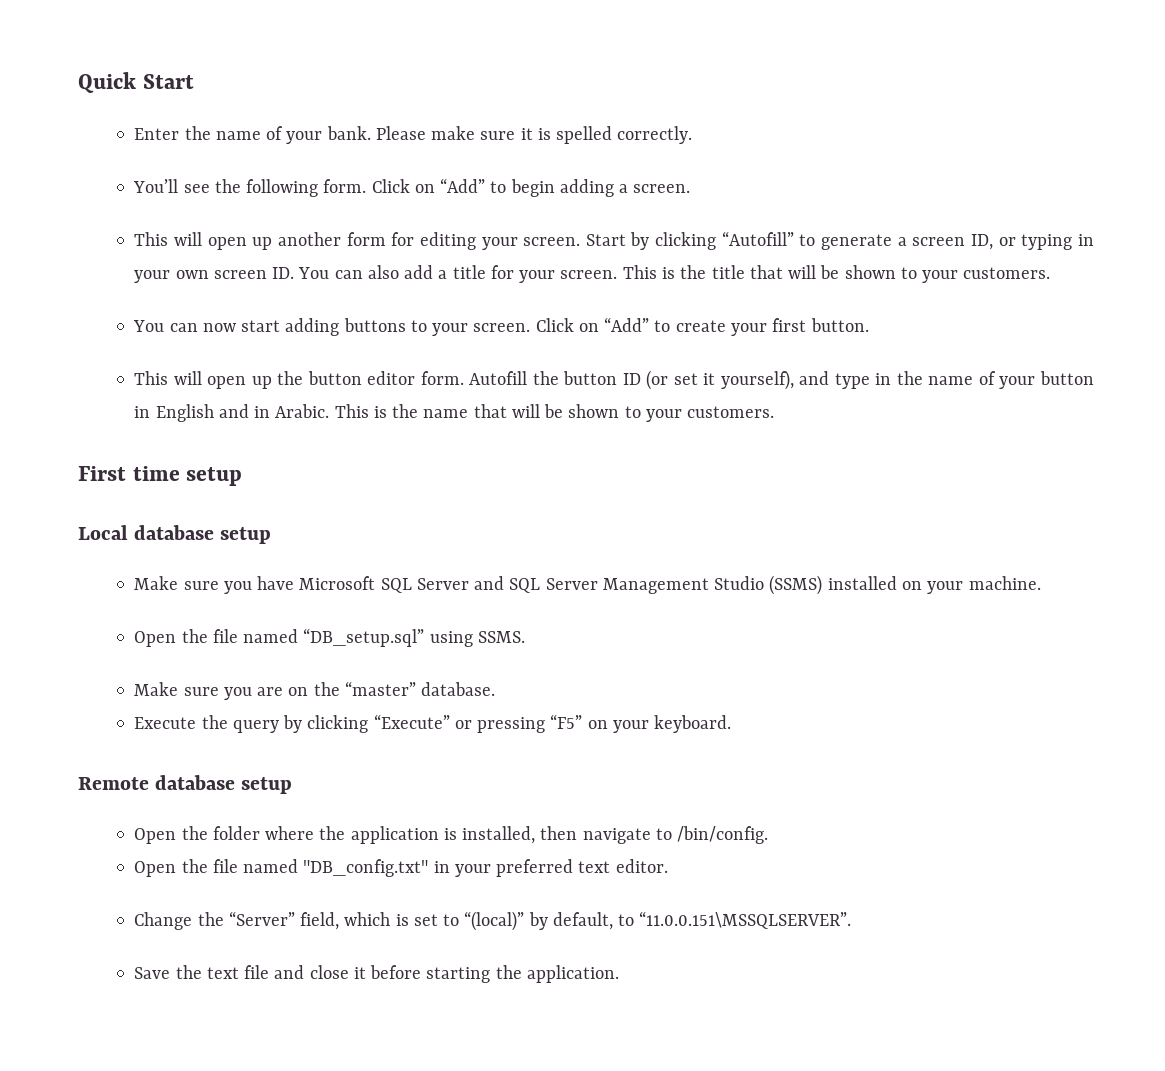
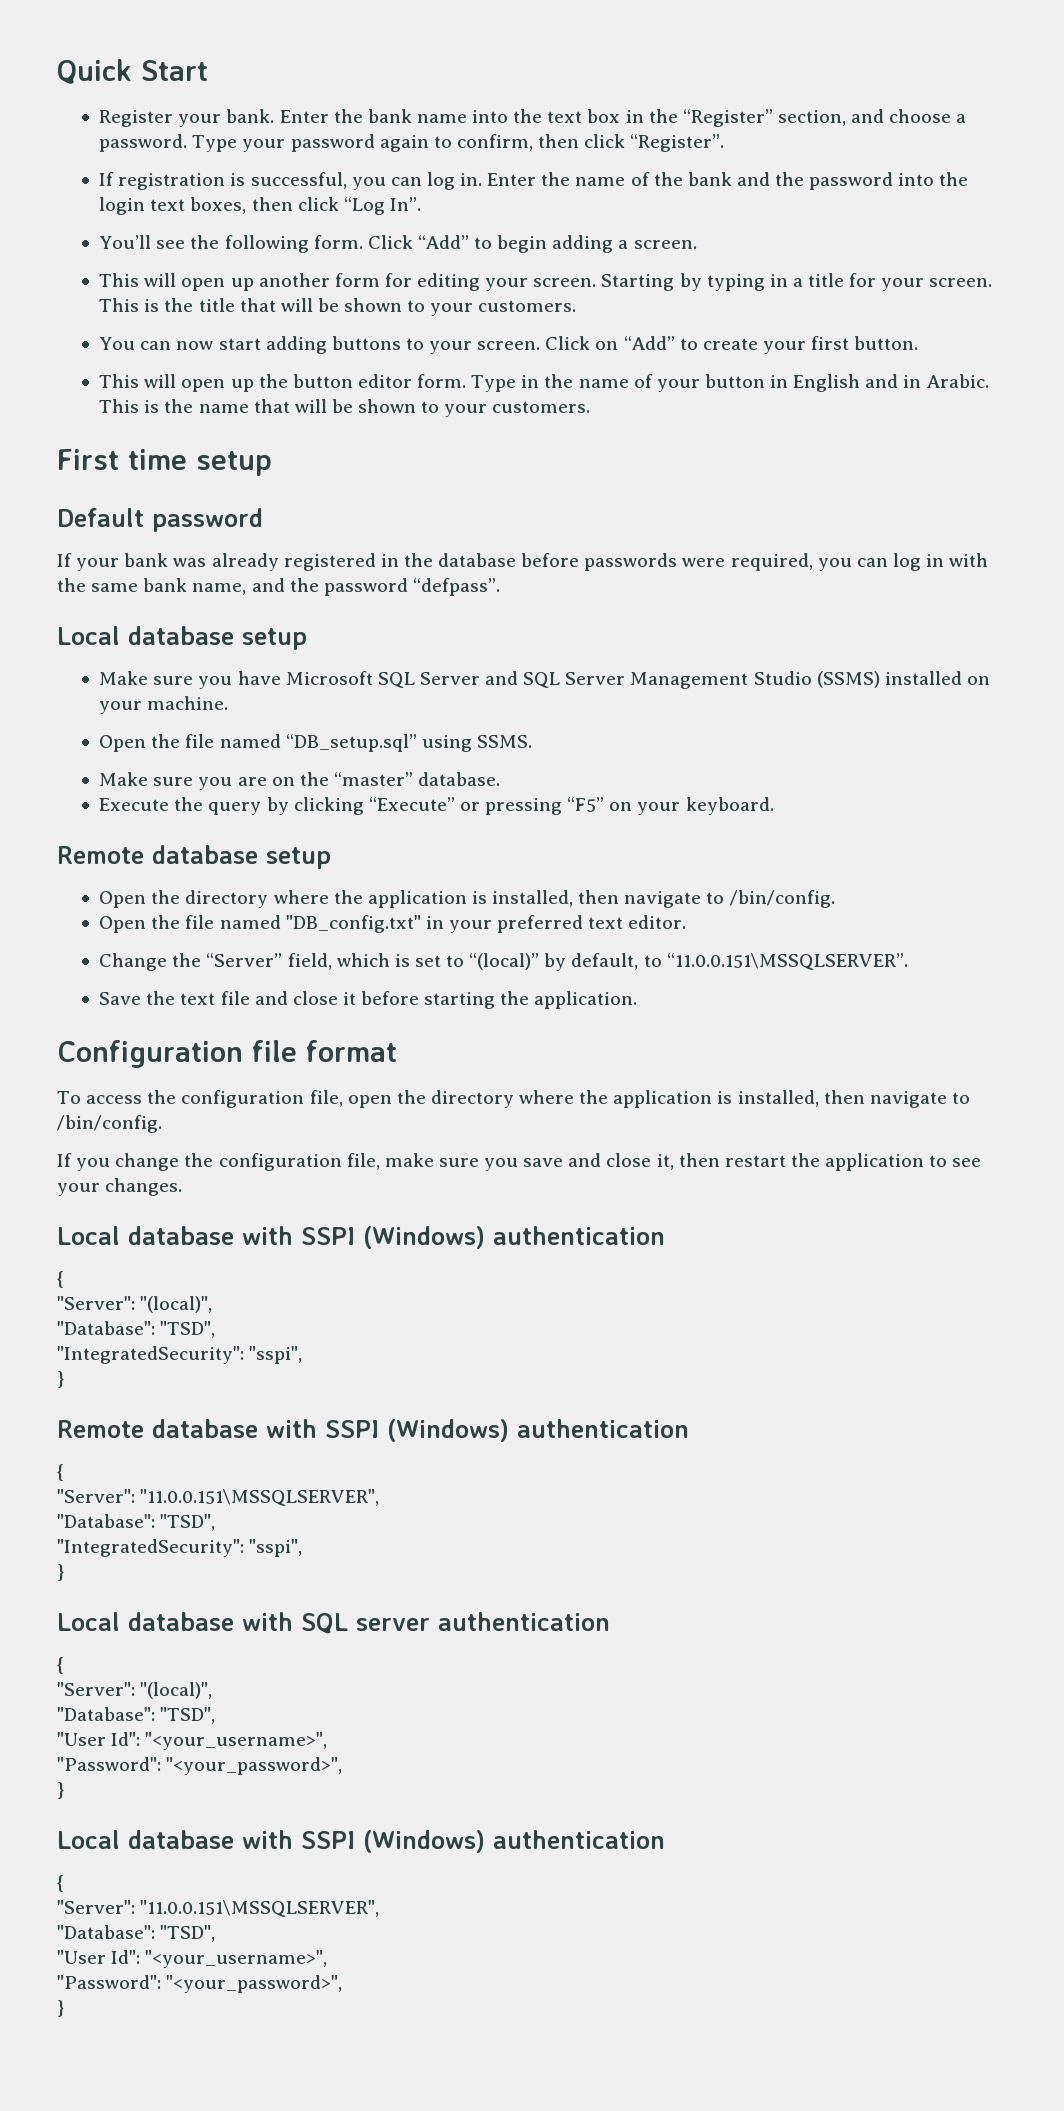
[134,126,693,144] Enter the name of your bank. Please make sure it is spelled correctly. -> [99,109,967,127] [99,134,725,152] [99,172,969,190] [99,197,421,215] Register your bank. Enter the bank name into the text box in the “Register” section, and choose a password. Type your password again to confirm, then click “Register”. // If registration is successful, you can log in. Enter the name of the bank and the password into the login text boxes, then click “Log In”.
[414,184,435,193] on -> (413, 242) none
[585,231,1094,250] [134,265,434,283] Start by clicking “Autofill” to generate a screen ID, or typing in your own screen ID. You can also add -> [601,273,788,291] Starting by typing in
[469,370,870,390] Autofill the button ID (or set it yourself), and type -> [471,375,517,392] Type
(243, 476) none -> [57,508,263,532] [57,553,989,571] [57,578,500,596] // Default password // If your bank was already registered in the database before passwords were required, you can log in with the same bank name, and the password “defpass”.
[212,826,260,840] folder -> [185,890,269,908] directory
(619, 974) none -> [57,1040,397,1068] [57,1090,970,1108] [57,1115,162,1133] [57,1153,982,1171] [57,1178,183,1196] [57,1226,665,1249] [57,1271,64,1288] [57,1296,213,1313] [57,1321,216,1338] [57,1346,303,1364] [57,1371,64,1388] [57,1419,689,1442] [57,1464,64,1481] [57,1489,380,1506] [57,1514,216,1531] [57,1539,303,1557] [57,1564,64,1581] [57,1612,610,1634] [57,1657,64,1674] [57,1682,213,1699] [57,1707,216,1724] [57,1732,328,1750] [57,1757,343,1775] [57,1782,64,1799] [57,1830,665,1853] [57,1875,64,1892] [57,1900,380,1917] [57,1925,216,1942] [57,1950,328,1968] [57,1975,343,1993] [57,2000,64,2017] // Configuration file format // To access the configuration file, open the directory where the application is installed, then navigate to /bin/config. // If you change the configuration file, make sure you save and close it, then restart the application to see your changes. // Local database with SSPI (Windows) authentication // { // "Server": "(local)", // "Database": "TSD", // "IntegratedSecurity": "sspi", // } // Remote database with SSPI (Windows) authentication // { // "Server": "11.0.0.151\MSSQLSERVER", // "Database": "TSD", // "IntegratedSecurity": "sspi", // } // Local database with SQL server authentication // { // "Server": "(local)", // "Database": "TSD", // "User Id": "<your_username>", // "Password": "<your_password>", // } // Local database with SSPI (Windows) authentication // { // "Server": "11.0.0.151\MSSQLSERVER", // "Database": "TSD", // "User Id": "<your_username>", // "Password": "<your_password>", // }

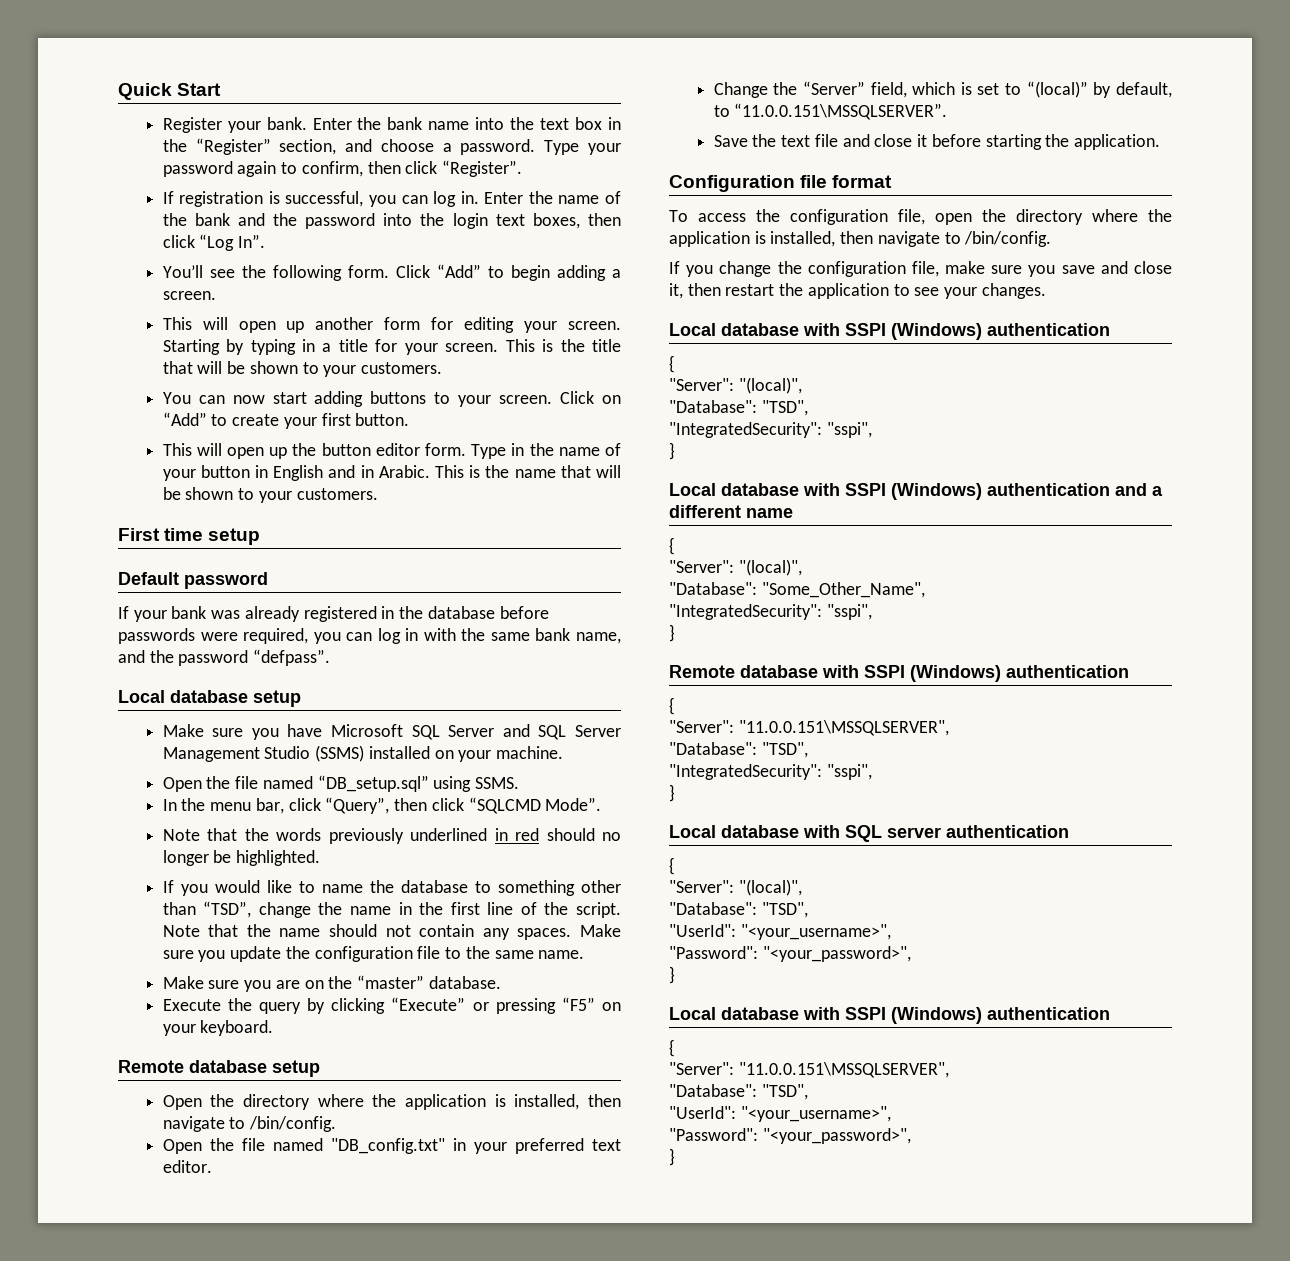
(532, 741) none -> [162,797,602,814] [162,828,621,844] [162,850,321,866] [162,880,621,896] [162,901,621,918] [162,924,621,940] [162,946,585,962] // In the menu bar, click “Query”, then click “SQLCMD Mode”. // Note that the words previously underlined in red should no longer be highlighted. // If you would like to name the database to something other than “TSD”, change the name in the first line of the script. Note that the name should not contain any spaces. Make sure you update the configuration file to the same name.
(64, 1379) none -> [669,483,1163,500] [669,505,793,518] [669,537,675,555] [669,559,802,576] [669,582,925,598] [669,604,872,620] [669,624,675,642] // Local database with SSPI (Windows) authentication and a different name // { // "Server": "(local)", // "Database": "Some_Other_Name", // "IntegratedSecurity": "sspi", // }
[57,1732,141,1746] "User Id": -> [669,924,736,937] "UserId":
[57,1950,141,1964] "User Id": -> [669,1106,736,1119] "UserId":

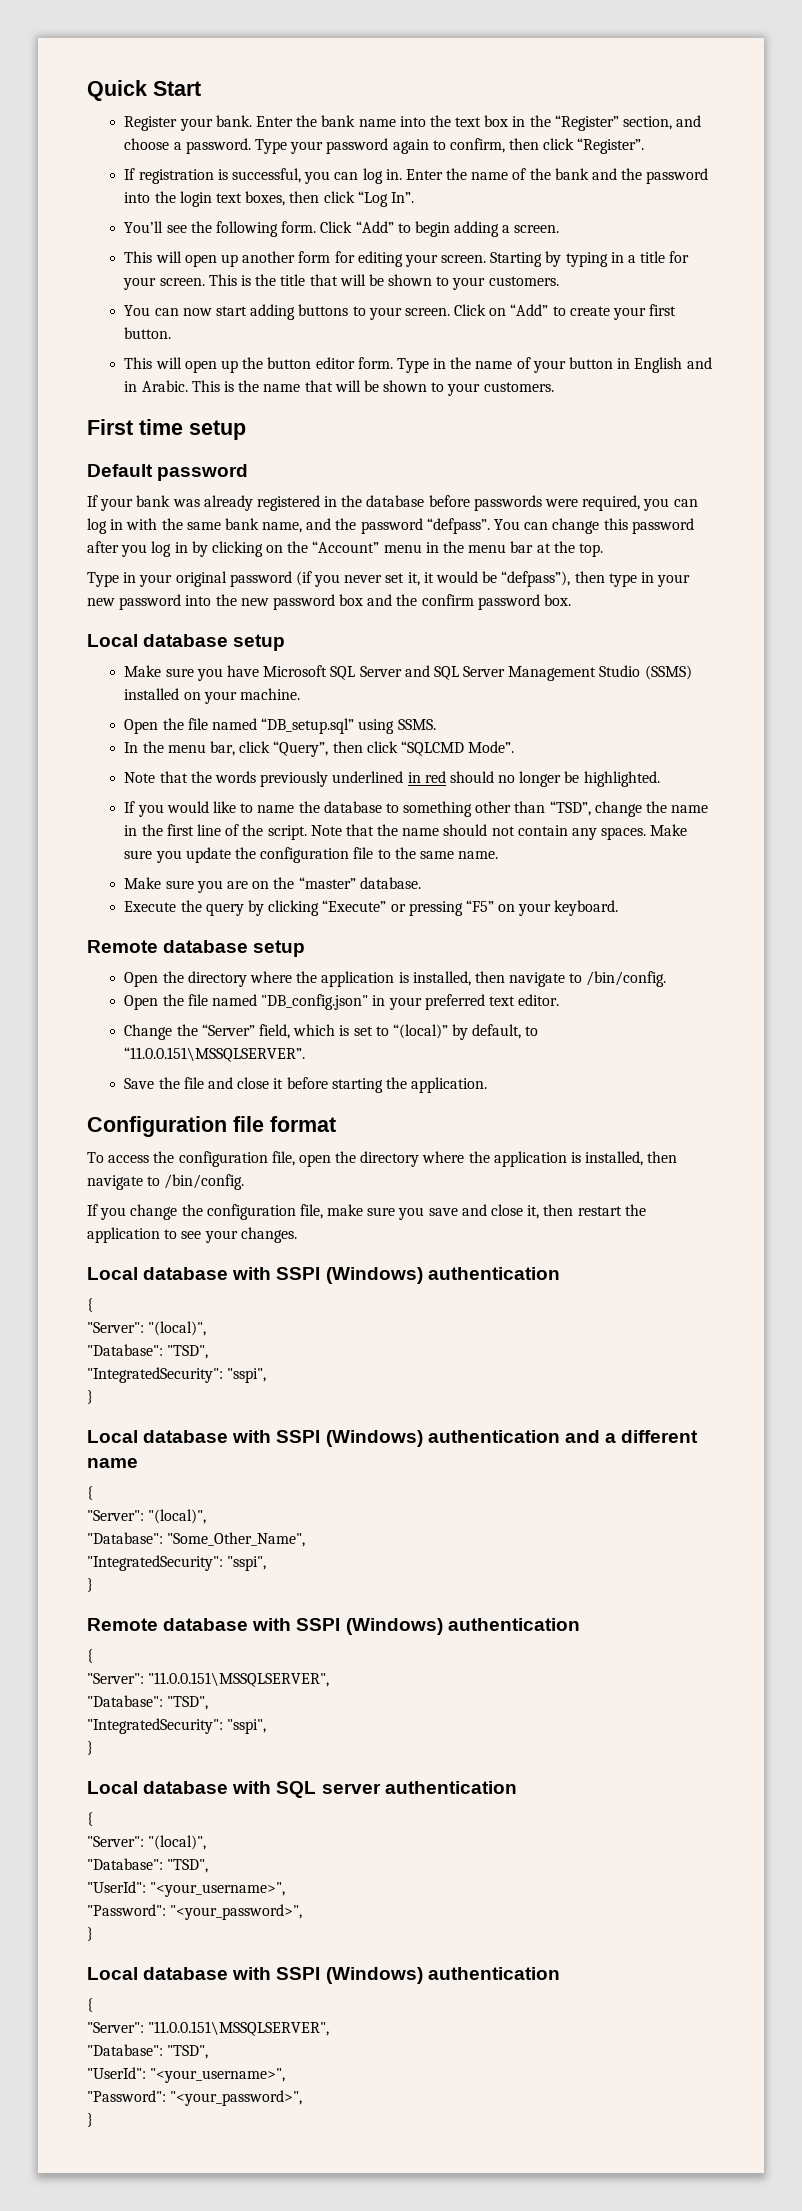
(331, 657) none -> [494,518,694,534] [87,541,603,557] [87,571,691,587] [87,594,572,610] You can change this password after you log in by clicking on the “Account” menu in the menu bar at the top. // Type in your original password (if you never set it, it would be “defpass”), then type in your new password into the new password box and the confirm password box.
[330,1138,445,1154] "DB_config.txt" -> [261,994,369,1010] "DB_config.json"
[781,135,811,147] text -> (180, 1083) none

